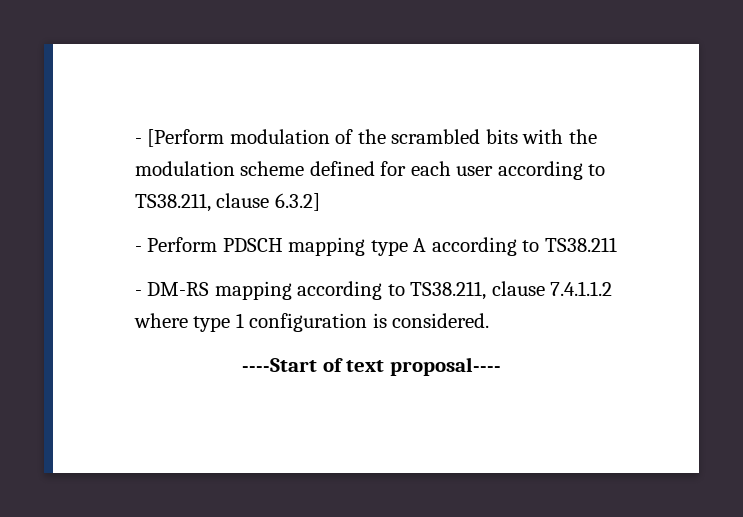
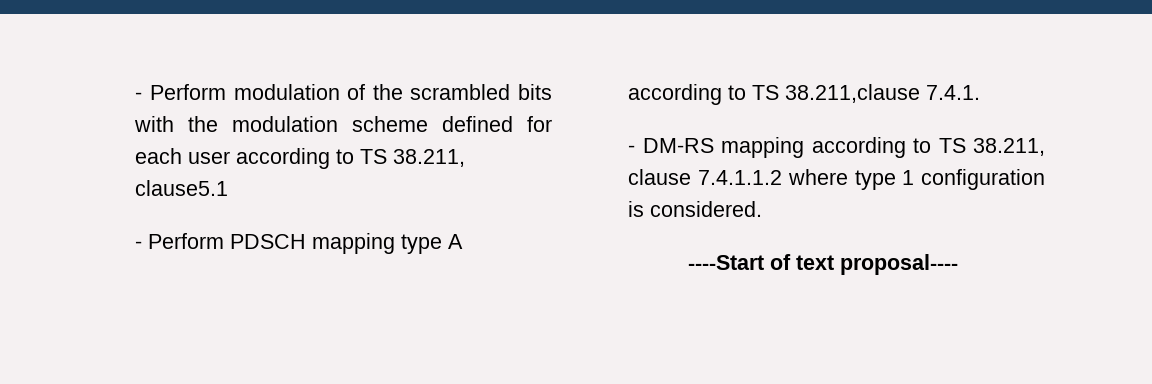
[134,129,225,147] - [Perform -> [135,84,226,100] - Perform
[134,193,320,212] TS38.211, clause 6.3.2] -> [360,149,466,167] [135,180,229,196] TS 38.211, clause5.1
[544,237,617,252] TS38.211 -> [752,84,981,103] TS 38.211,clause 7.4.1.
[410,281,487,300] TS38.211, -> [938,138,1045,156] TS 38.211,

